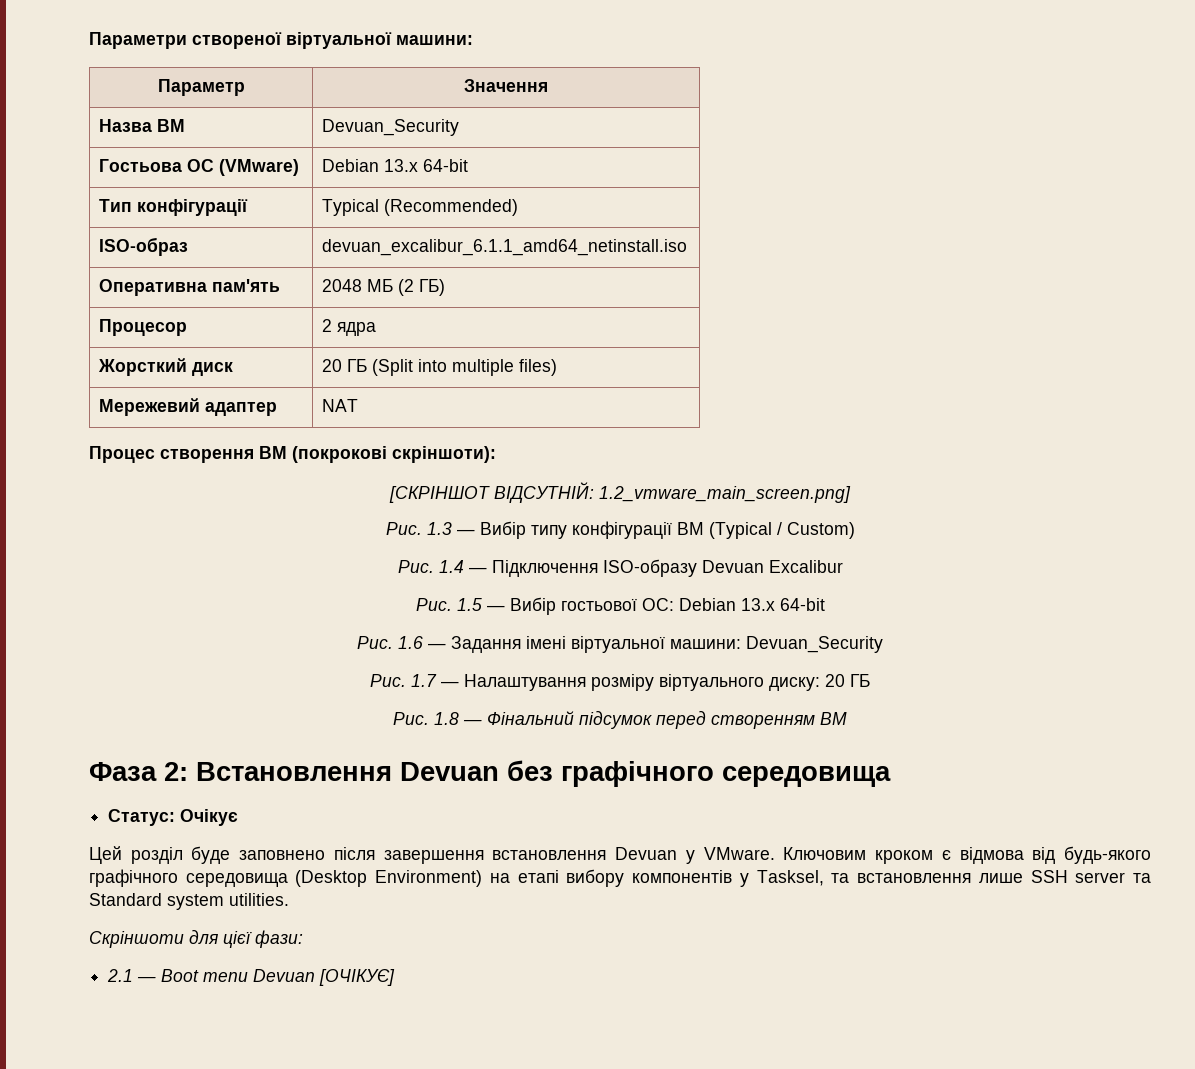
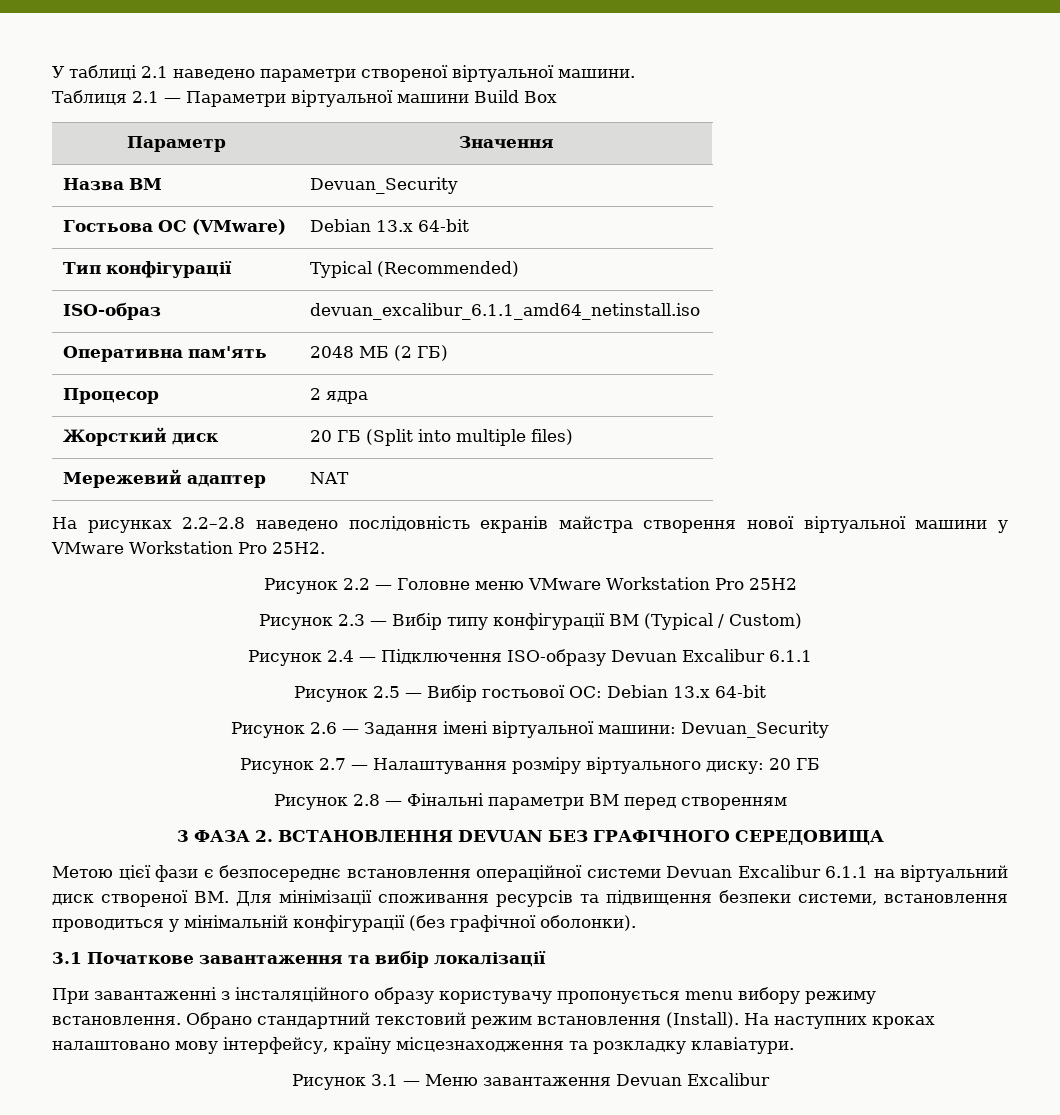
[89,32,473,49] Параметри створеної віртуальної машини: -> [52,65,635,82] [52,90,557,107] У таблиці 2.1 наведено параметри створеної віртуальної машини. // Таблиця 2.1 — Параметри віртуальної машини Build Box
[89,446,496,463] [389,482,851,503] [385,522,452,535] Процес створення ВМ (покрокові скріншоти): // [СКРІНШОТ ВІДСУТНІЙ: 1.2_vmware_main_screen.png] // Рис. 1.3 -> [52,516,1008,533] [51,541,325,554] [263,577,797,594] [258,614,365,630] На рисунках 2.2–2.8 наведено послідовність екранів майстра створення нової віртуальної машини у VMware Workstation Pro 25H2. // Рисунок 2.2 — Головне меню VMware Workstation Pro 25H2 // Рисунок 2.3
[397,560,464,573] Рис. 1.4 -> [248,650,354,666] Рисунок 2.4
[415,598,482,611] // Рис. 1.5 -> [769,650,812,662] [294,686,400,702] 6.1.1 // Рисунок 2.5
[357,636,423,649] Рис. 1.6 -> [231,722,337,738] Рисунок 2.6
[370,674,437,687] Рис. 1.7 -> [240,758,346,774] Рисунок 2.7
[393,711,847,729] [89,760,891,787] [108,809,239,826] [89,846,1152,864] [89,869,1152,887] [89,893,289,910] [89,930,303,948] [107,969,396,986] Рис. 1.8 — Фінальний підсумок перед створенням ВМ // Фаза 2: Встановлення Devuan без графічного середовища // Статус: Очікує // Цей розділ буде заповнено після завершення встановлення Devuan у VMware. Ключовим кроком є відмова від будь-якого графічного середовища (Desktop Environment) на етапі вибору компонентів у Tasksel, та встановлення лише SSH server та Standard system utilities. // Скріншоти для цієї фази: // 2.1 — Boot menu Devuan [ОЧІКУЄ] -> [273,793,787,810] [176,830,884,845] [52,865,1008,882] [52,890,1008,907] [52,915,636,932] [52,950,546,968] [52,987,876,1004] [52,1012,935,1029] [52,1037,794,1054] [291,1073,770,1090] Рисунок 2.8 — Фінальні параметри ВМ перед створенням // 3 ФАЗА 2. ВСТАНОВЛЕННЯ DEVUAN БЕЗ ГРАФІЧНОГО СЕРЕДОВИЩА // Метою цієї фази є безпосереднє встановлення операційної системи Devuan Excalibur 6.1.1 на віртуальний диск створеної ВМ. Для мінімізації споживання ресурсів та підвищення безпеки системи, встановлення проводиться у мінімальній конфігурації (без графічної оболонки). // 3.1 Початкове завантаження та вибір локалізації // При завантаженні з інсталяційного образу користувачу пропонується menu вибору режиму встановлення. Обрано стандартний текстовий режим встановлення (Install). На наступних кроках налаштовано мову інтерфейсу, країну місцезнаходження та розкладку клавіатури. // Рисунок 3.1 — Меню завантаження Devuan Excalibur

